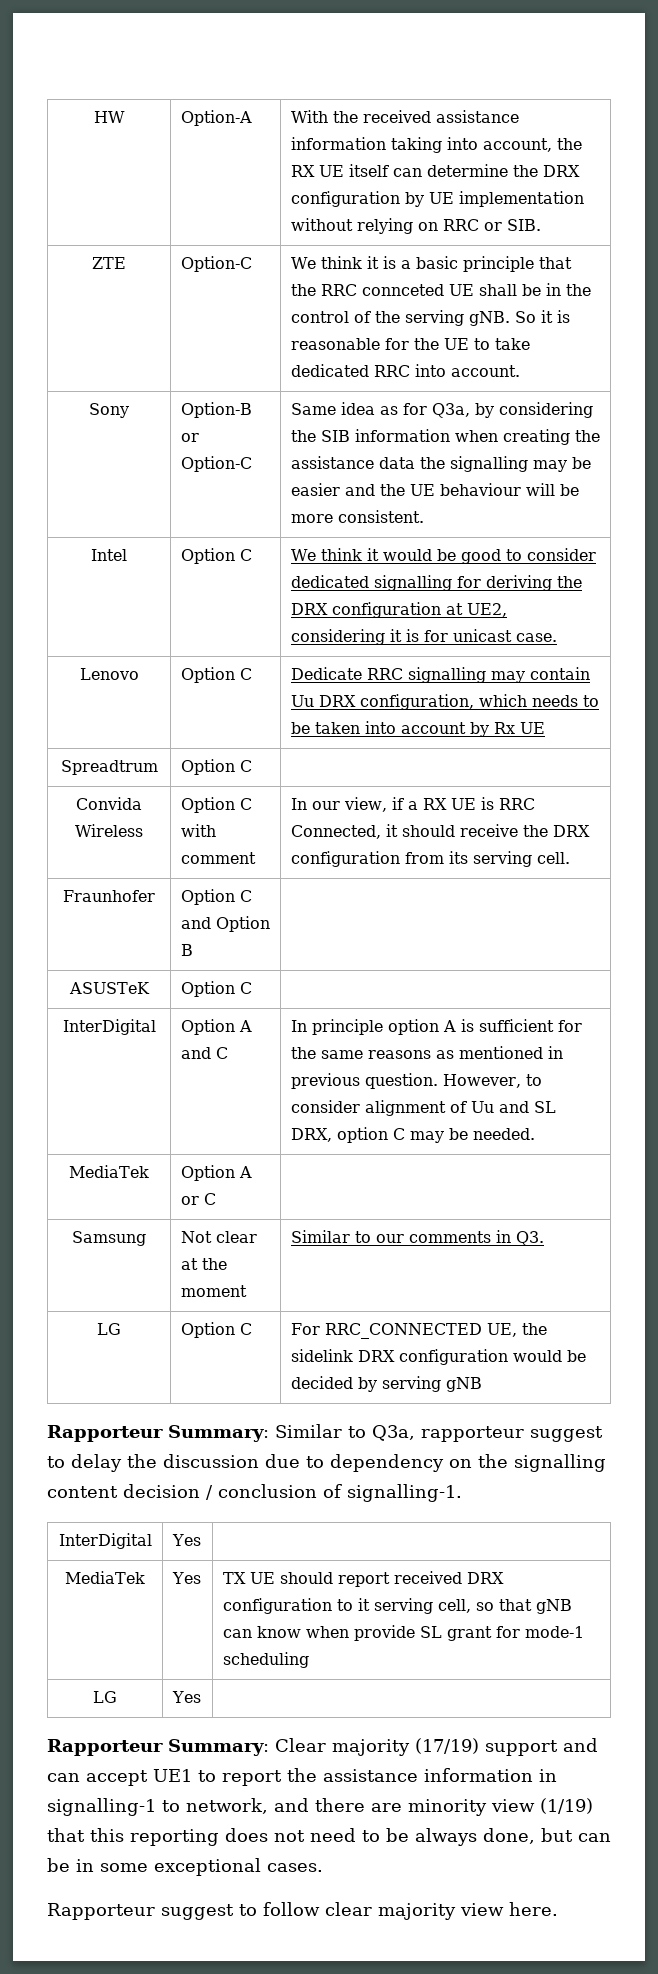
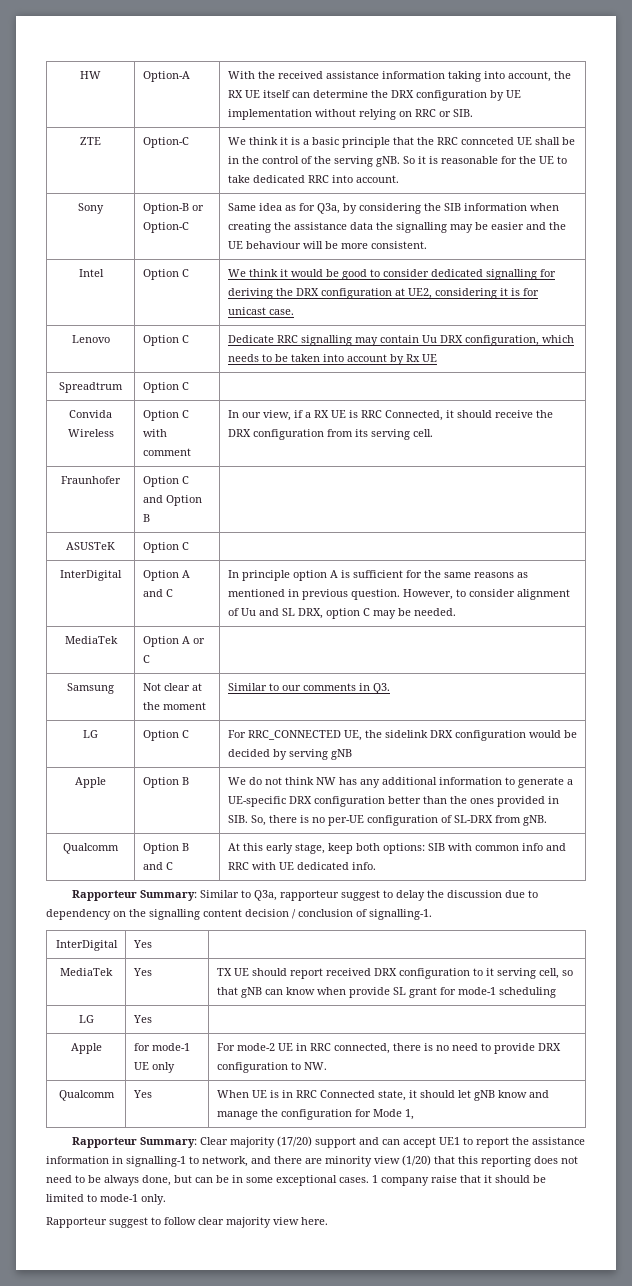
(482, 1384) none -> [75,777,106,788] [142,777,189,788] [227,777,573,788] [227,796,559,807] [227,815,547,826] [63,843,119,854] [142,843,189,854] [142,862,173,870] [227,843,566,854] [227,862,376,870] // Apple | Option B | We do not think NW has any additional information to generate a UE-specific DRX configuration better than the ones provided in SIB. So, there is no per-UE configuration of SL-DRX from gNB. // Qualcomm | Option B and C | At this early stage, keep both options: SIB with common info and RRC with UE dedicated info.
(201, 1697) none -> [70,1043,102,1054] [133,1043,190,1051] [133,1062,175,1073] [216,1043,561,1054] [216,1062,327,1073] [58,1090,115,1101] [132,1090,152,1098] [216,1090,549,1101] [216,1109,414,1120] // Apple | for mode-1 UE only | For mode-2 UE in RRC connected, there is no need to provide DRX configuration to NW. // Qualcomm | Yes | When UE is in RRC Connected state, it should let gNB know and manage the configuration for Mode 1,
[415,1738,479,1754] (17/19) -> [277,1136,313,1147] (17/20)
[540,1798,593,1814] (1/19) -> [402,1155,431,1166] (1/20)
(323, 1867) none -> [372,1175,546,1186] [46,1194,166,1205] 1 company raise that it should be limited to mode-1 only.

